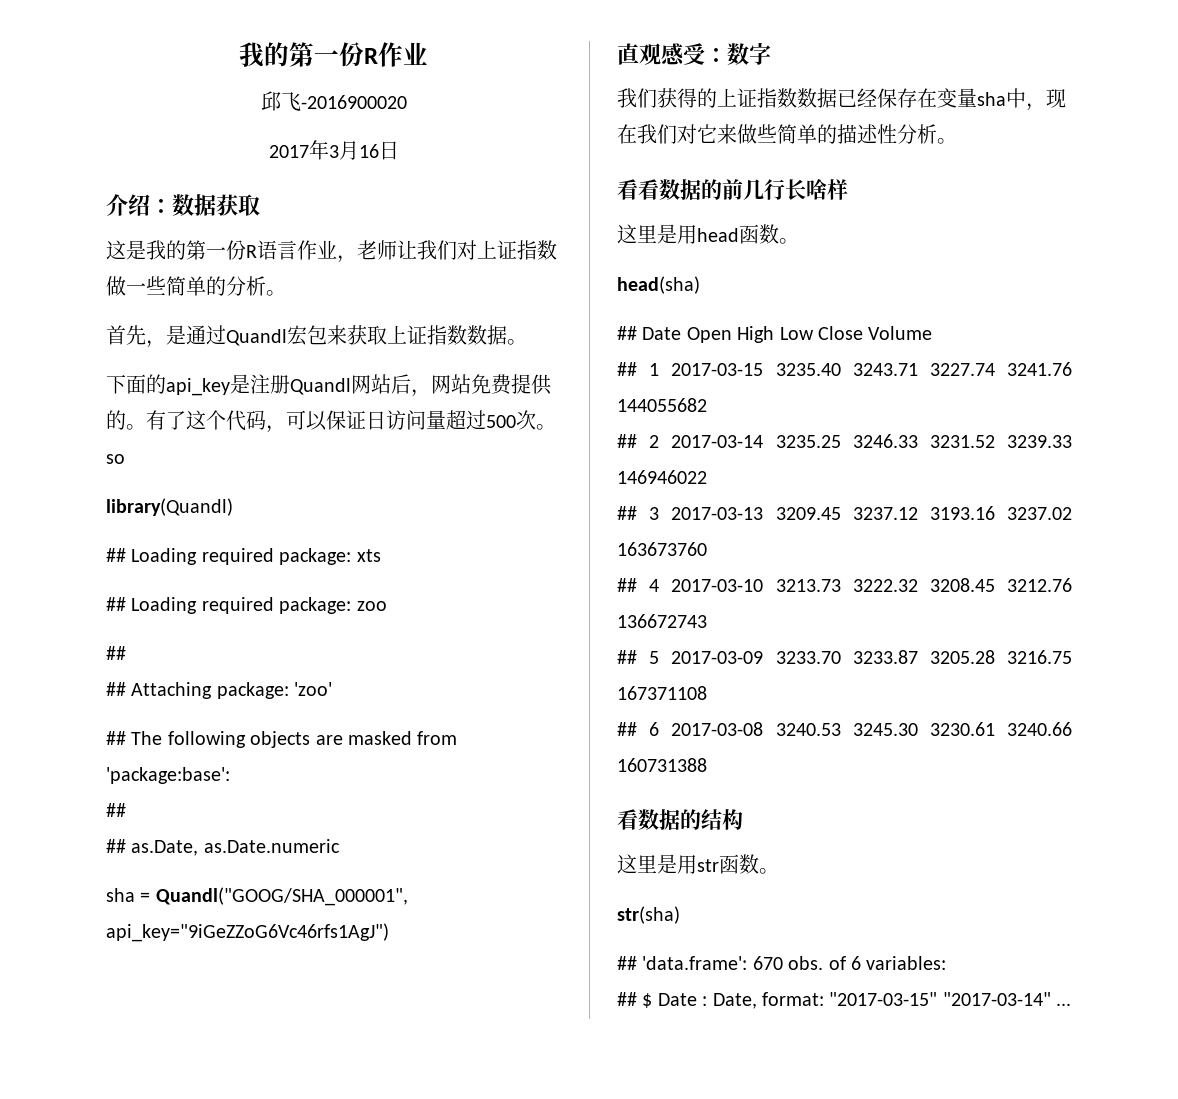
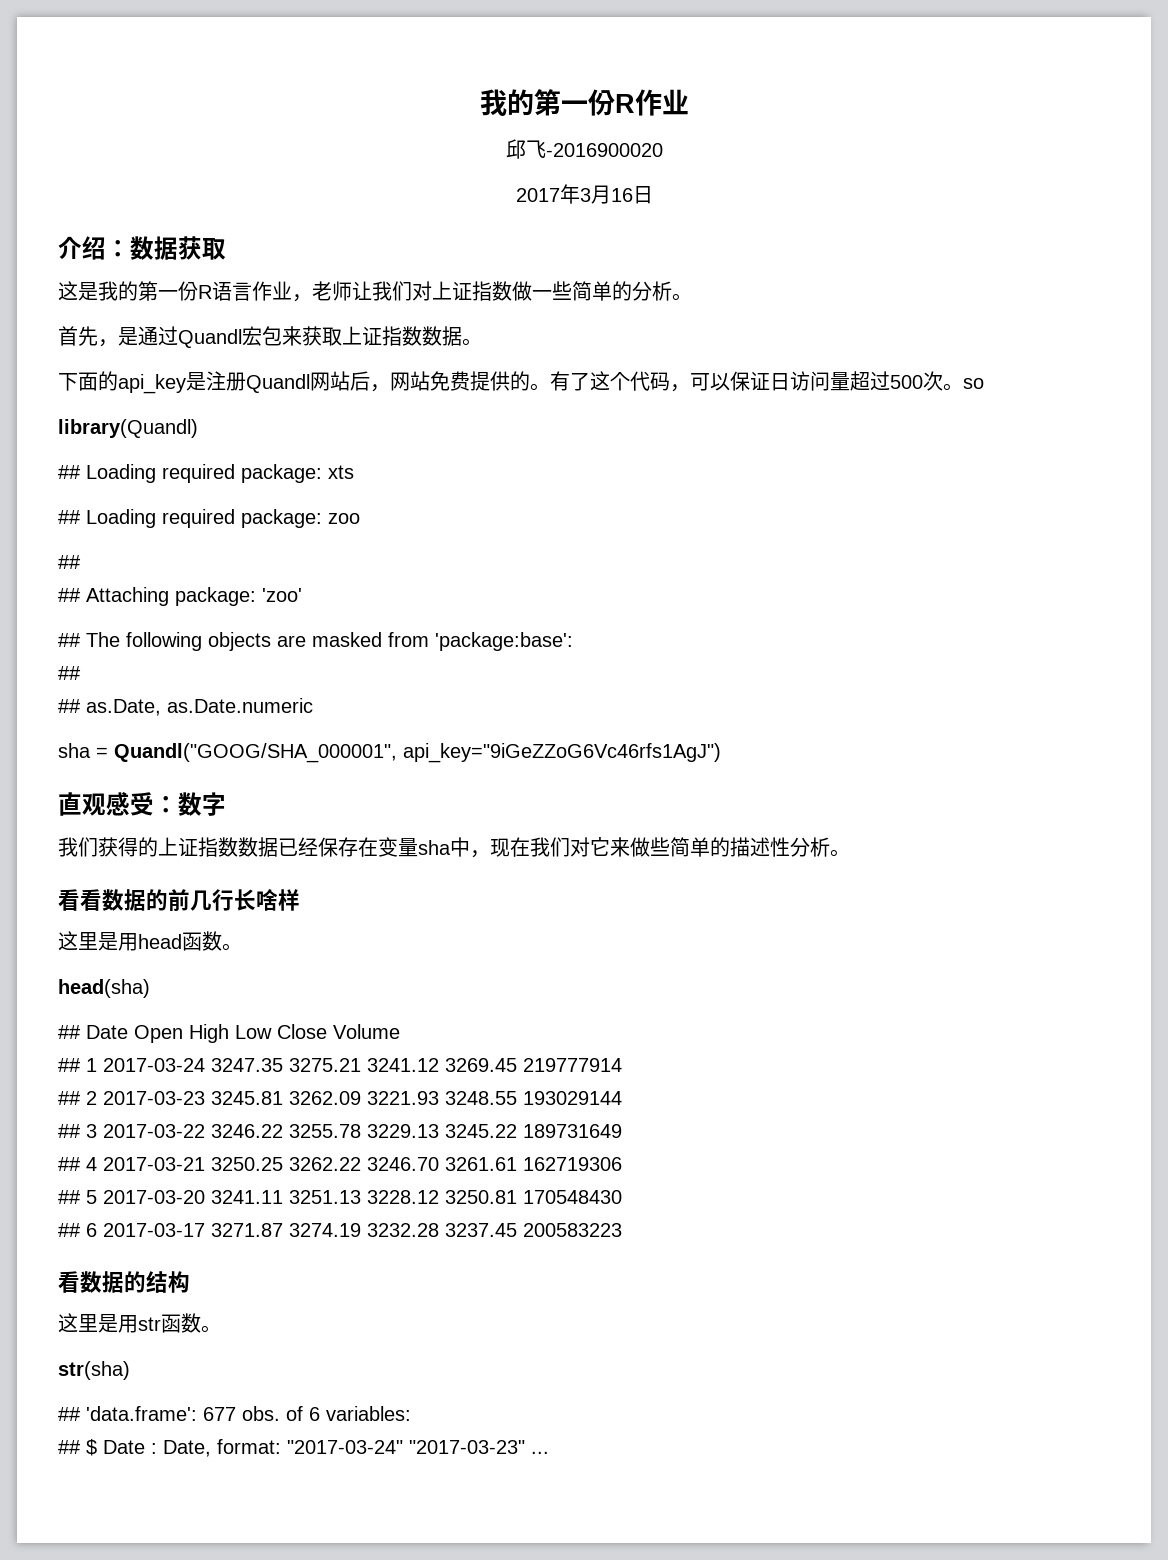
[671,362,1072,376] [617,398,707,412] [617,434,1072,448] [617,470,707,484] [617,506,1072,520] [617,542,707,556] [617,578,1072,592] [617,614,707,628] [617,650,1072,664] [617,686,707,700] [617,722,1072,736] [617,758,707,772] 2017-03-15 3235.40 3243.71 3227.74 3241.76 144055682 // ## 2 2017-03-14 3235.25 3246.33 3231.52 3239.33 146946022 // ## 3 2017-03-13 3209.45 3237.12 3193.16 3237.02 163673760 // ## 4 2017-03-10 3213.73 3222.32 3208.45 3212.76 136672743 // ## 5 2017-03-09 3233.70 3233.87 3205.28 3216.75 167371108 // ## 6 2017-03-08 3240.53 3245.30 3230.61 3240.66 160731388 -> [103,1058,622,1072] [58,1091,622,1105] [58,1124,622,1138] [58,1157,622,1171] [58,1190,622,1204] [58,1223,622,1237] 2017-03-24 3247.35 3275.21 3241.12 3269.45 219777914 // ## 2 2017-03-23 3245.81 3262.09 3221.93 3248.55 193029144 // ## 3 2017-03-22 3246.22 3255.78 3229.13 3245.22 189731649 // ## 4 2017-03-21 3250.25 3262.22 3246.70 3261.61 162719306 // ## 5 2017-03-20 3241.11 3251.13 3228.12 3250.81 170548430 // ## 6 2017-03-17 3271.87 3274.19 3232.28 3237.45 200583223
[752,956,783,970] 670 -> [203,1407,236,1421] 677
[829,992,1051,1006] "2017-03-15" "2017-03-14" -> [287,1440,525,1454] "2017-03-24" "2017-03-23"

